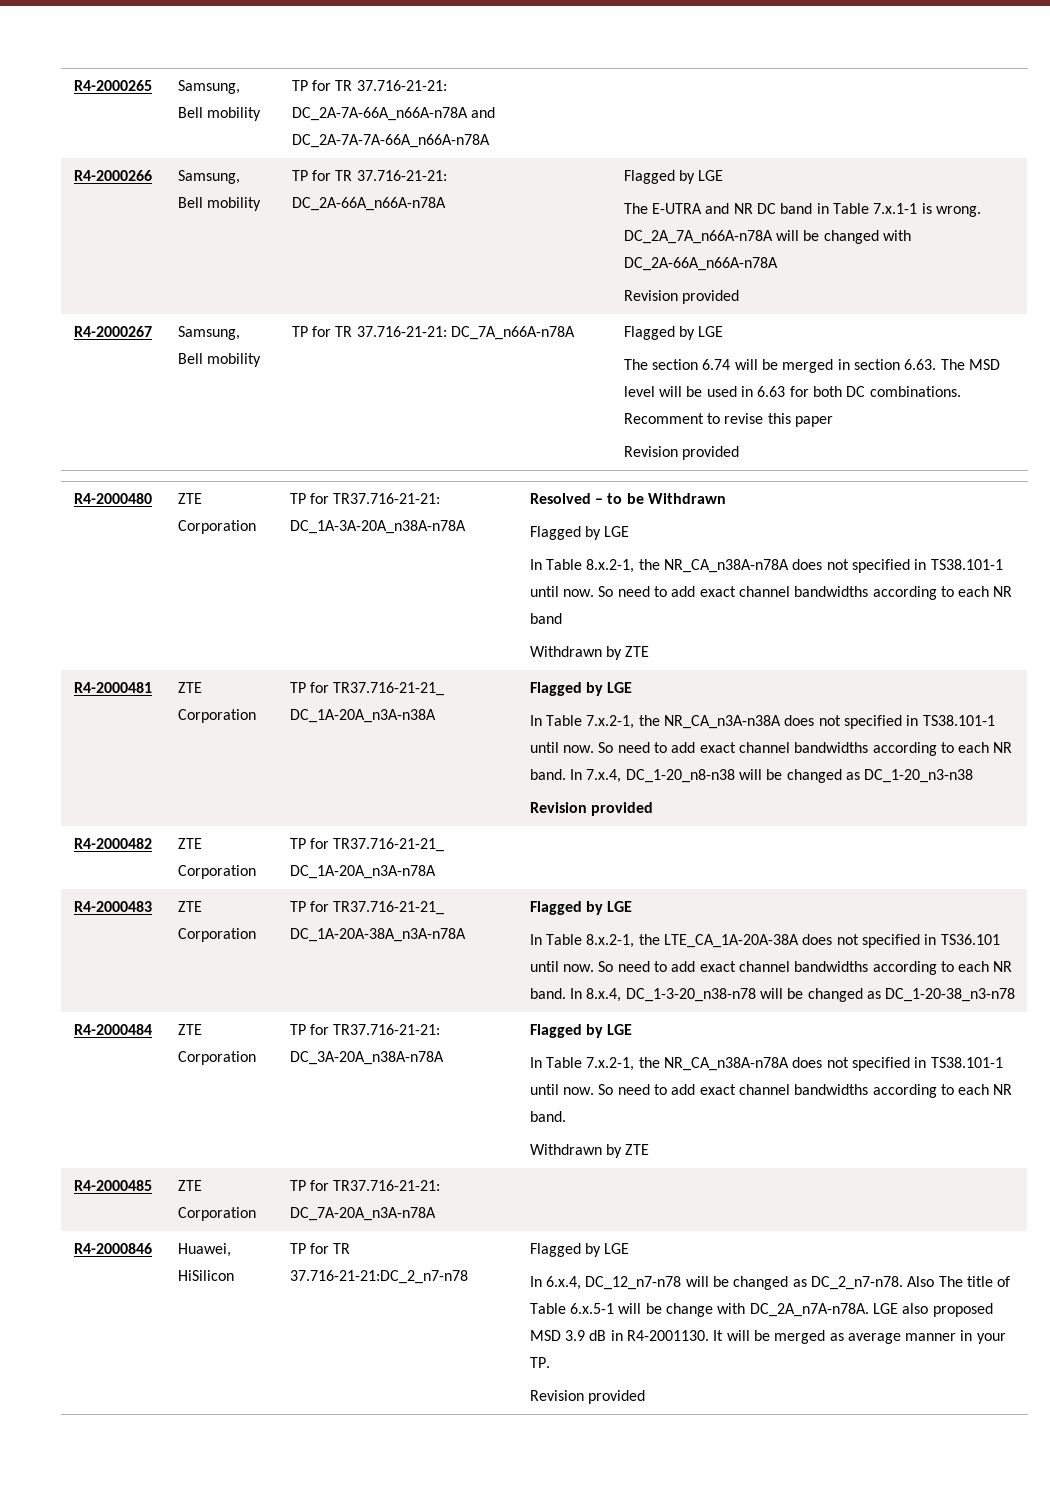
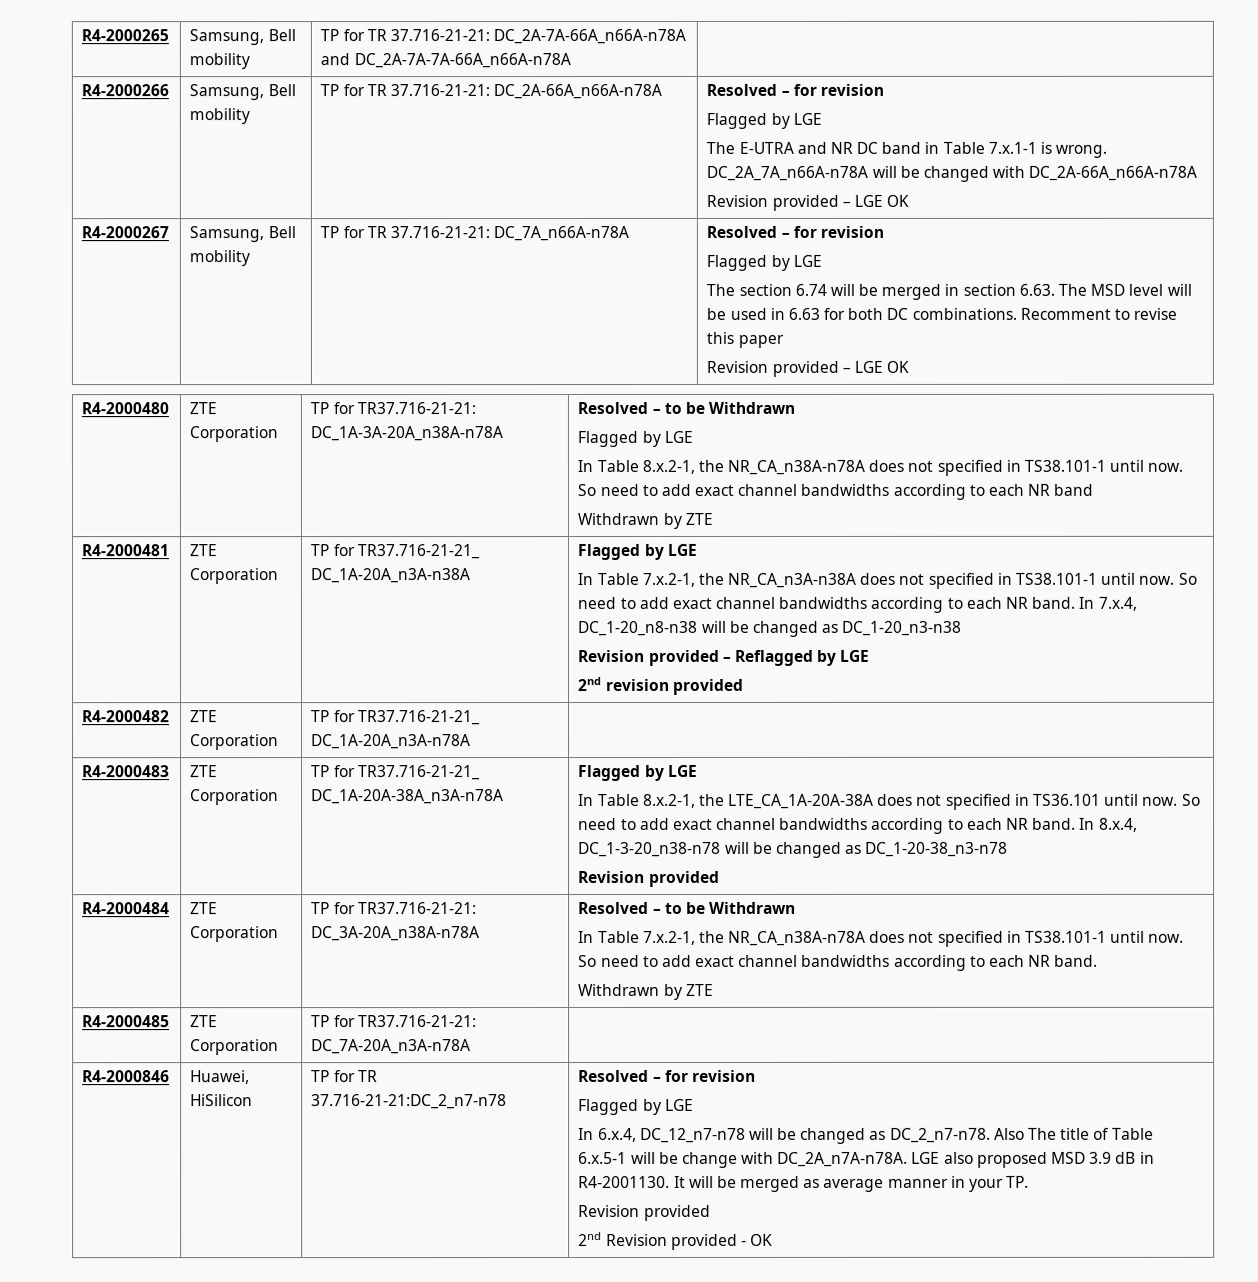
(446, 204) none -> [706,83,884,96] Resolved – for revision //
(739, 297) none -> [841,194,910,207] – LGE OK
(575, 333) none -> [706,225,884,238] Resolved – for revision //
(739, 453) none -> [841,360,910,373] – LGE OK
(653, 809) none -> [722,649,871,666] [578,677,744,695] – Reflagged by LGE // 2nd revision provided
(1016, 995) none -> [578,870,720,887] // Revision provided
[529,1024,633,1038] Flagged by LGE -> [578,901,797,915] Resolved – to be Withdrawn
(468, 1277) none -> [578,1069,756,1083] Resolved – for revision //
(645, 1397) none -> [578,1232,774,1250] // 2nd Revision provided - OK

